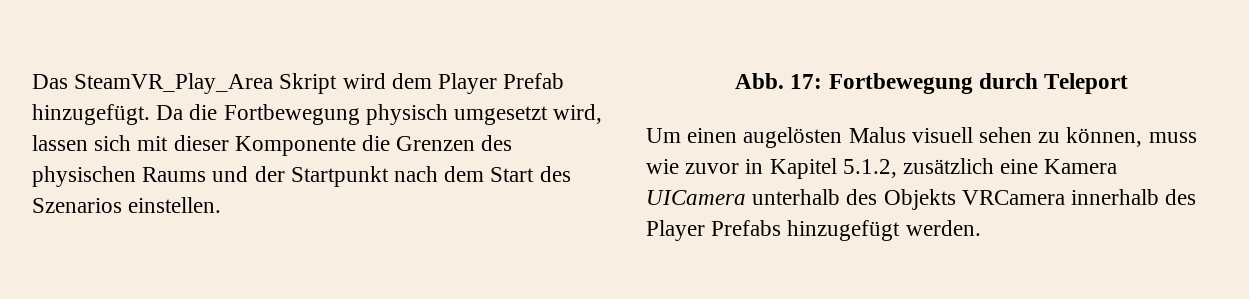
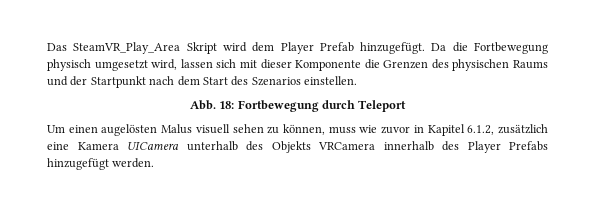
[790,74,823,89] 17: -> [219,101,235,109] 18:
[842,159,897,178] 5.1.2, -> [467,125,495,135] 6.1.2,

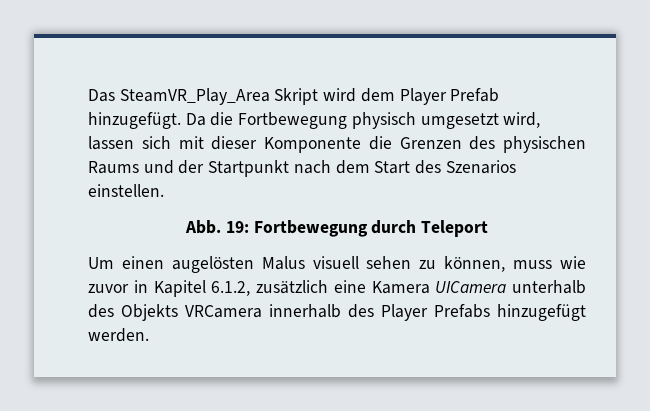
[219,101,235,109] 18: -> [225,221,249,233] 19:

